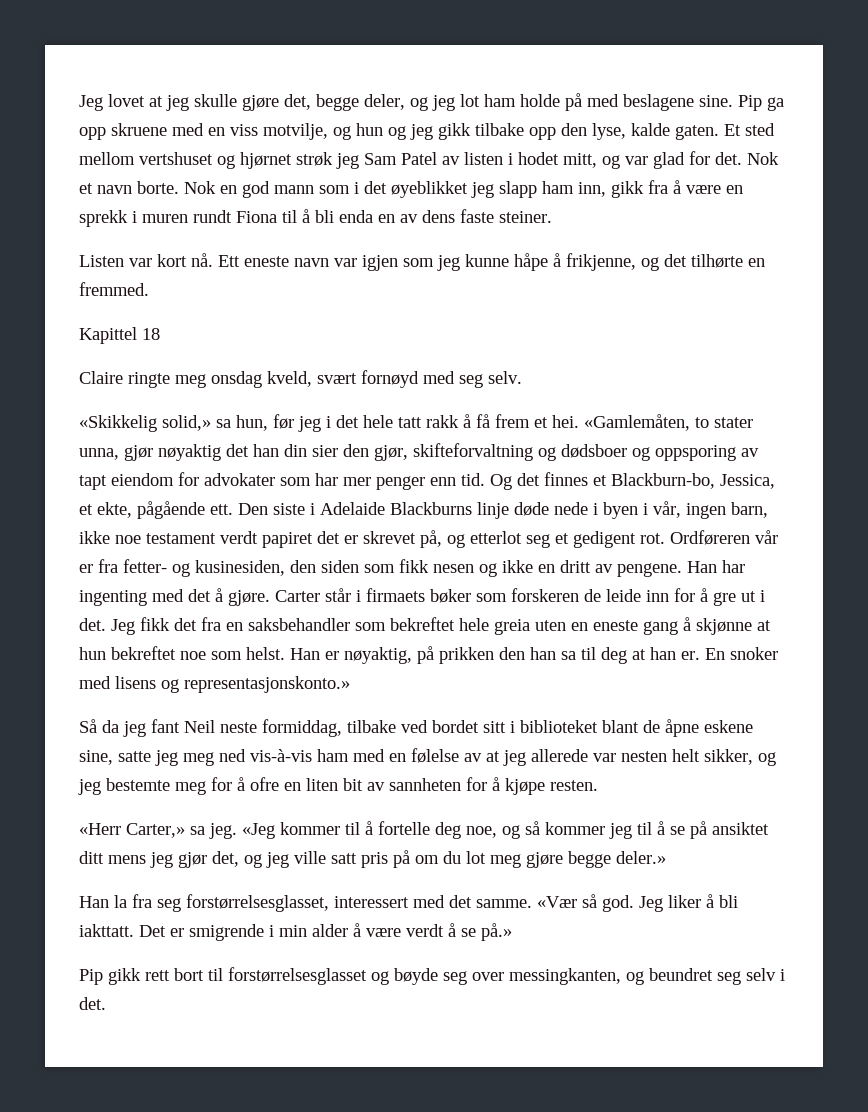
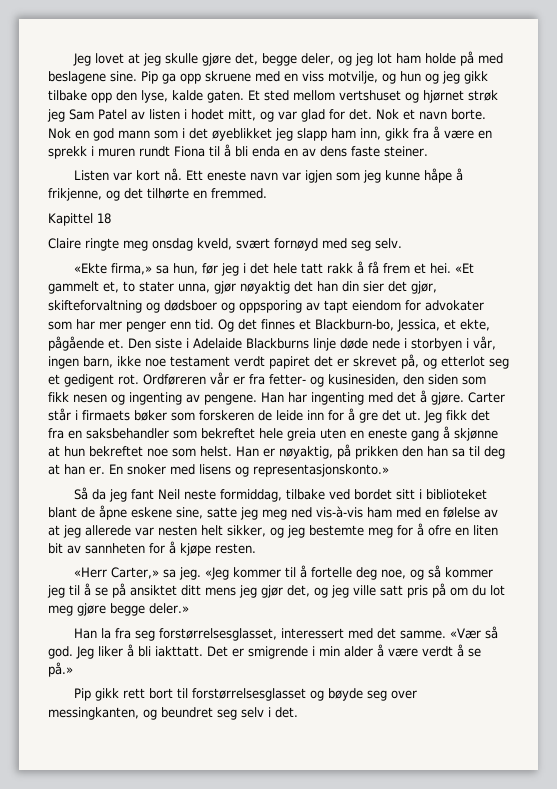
[79,415,211,432] «Skikkelig solid,» -> [74,263,153,275] «Ekte firma,»
[584,414,690,431] «Gamlemåten, -> [455,263,475,273] [48,281,119,294] «Et gammelt et,
[343,444,369,457] den -> [388,281,407,292] det
[210,504,233,515] ett. -> [108,338,124,349] et.
[603,502,638,519] byen -> [411,338,462,351] storbyen
[502,560,591,573] ikke en dritt -> [129,392,182,405] ingenting
[741,590,765,602] [79,618,106,631] ut i det. -> [382,410,421,421] det ut.

